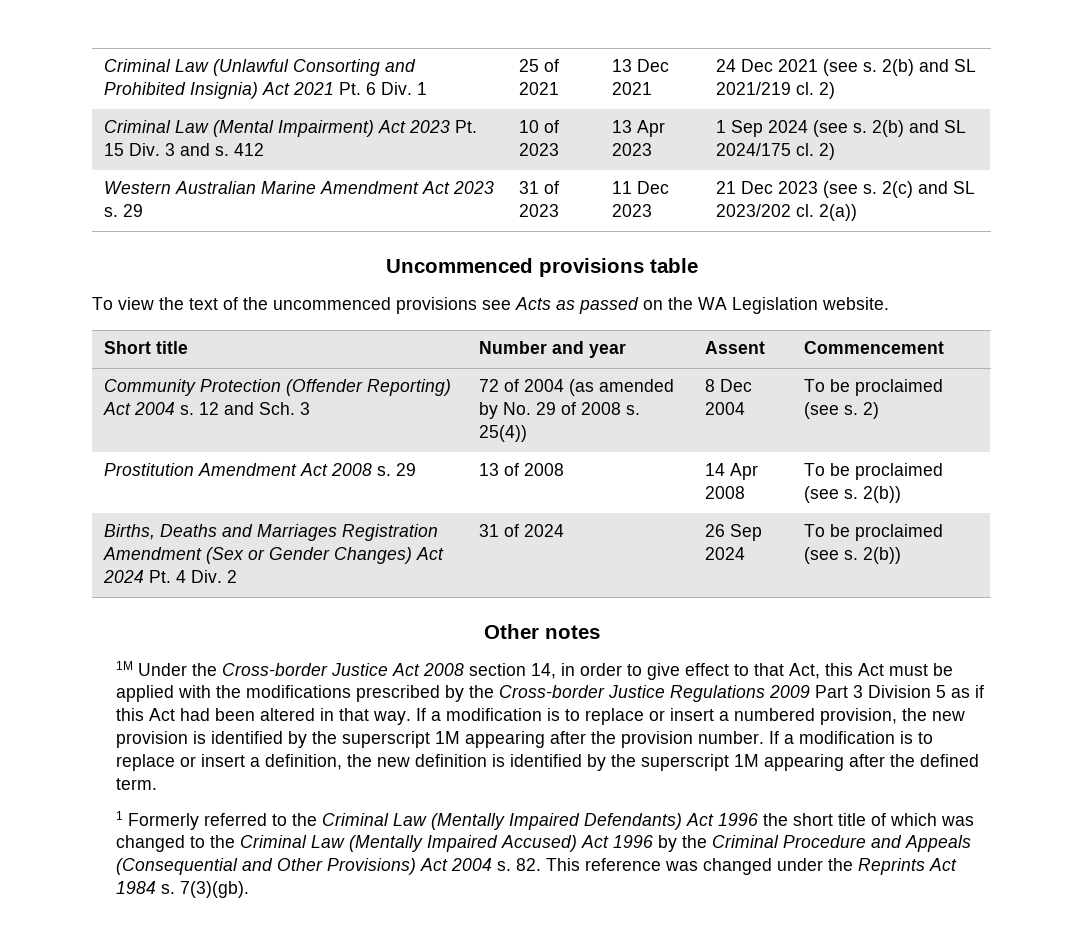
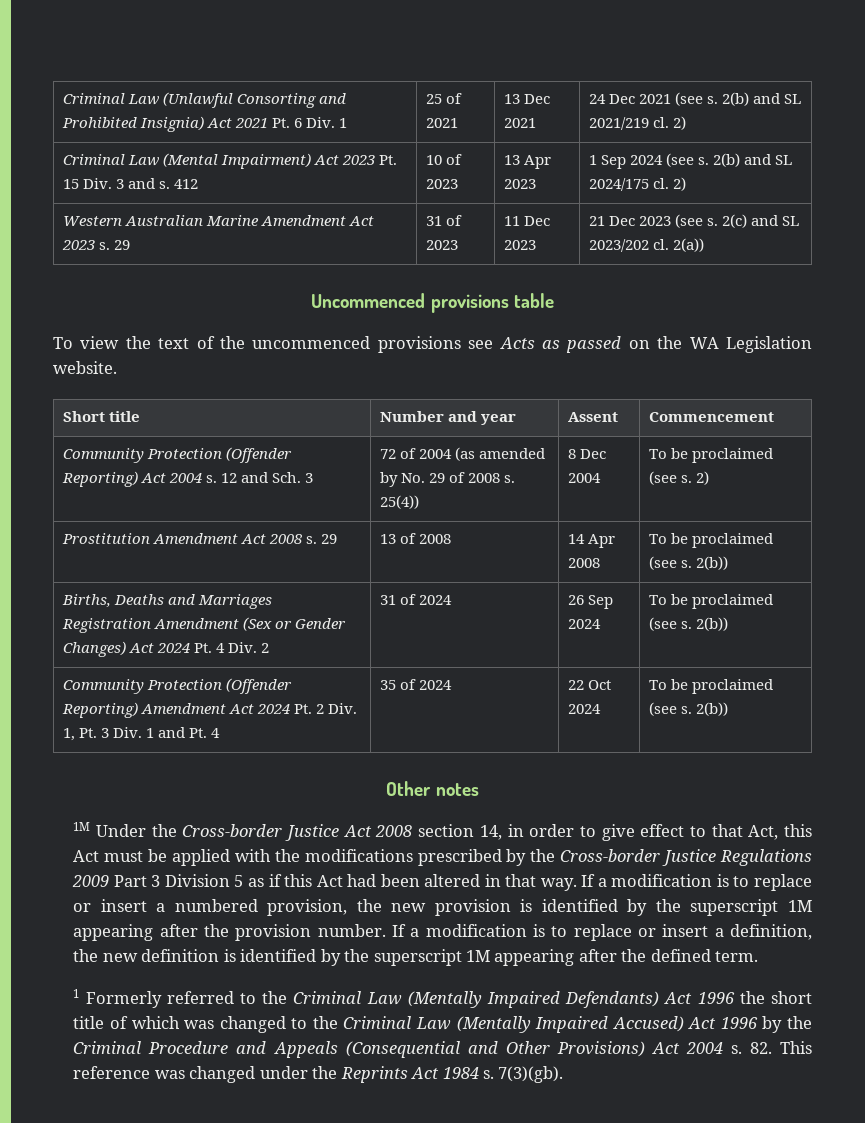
(902, 555) none -> [63,678,293,694] [62,702,358,718] [63,727,221,741] [380,679,453,690] [568,680,612,690] [568,704,602,714] [649,679,774,694] [649,702,729,716] // Community Protection (Offender Reporting) Amendment Act 2024 Pt. 2 Div. 1, Pt. 3 Div. 1 and Pt. 4 | 35 of 2024 | 22 Oct 2024 | To be proclaimed (see s. 2(b))

